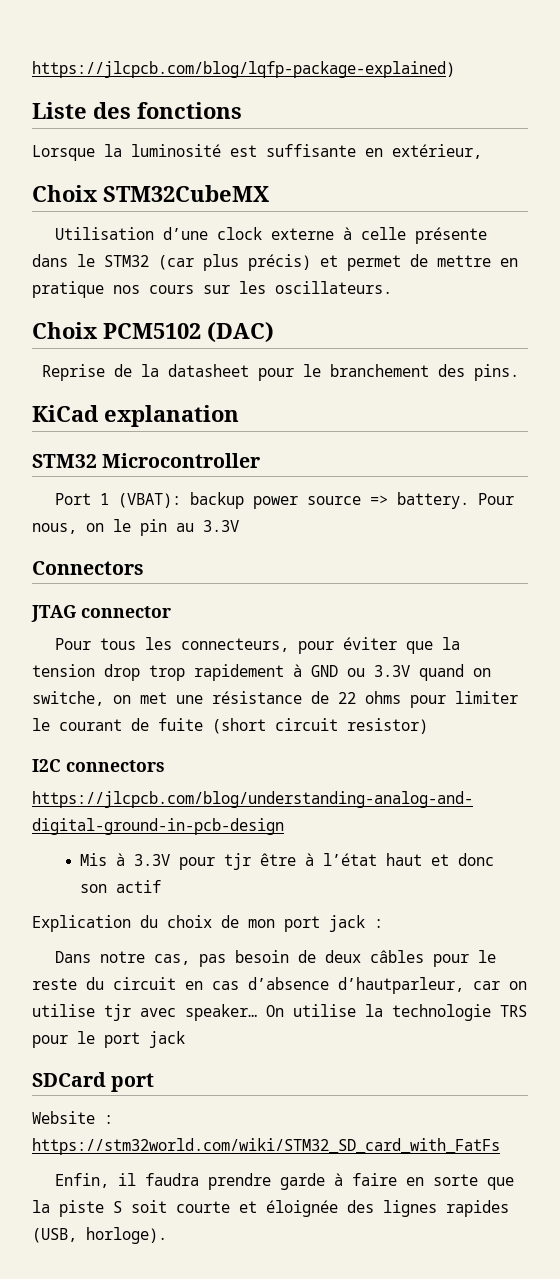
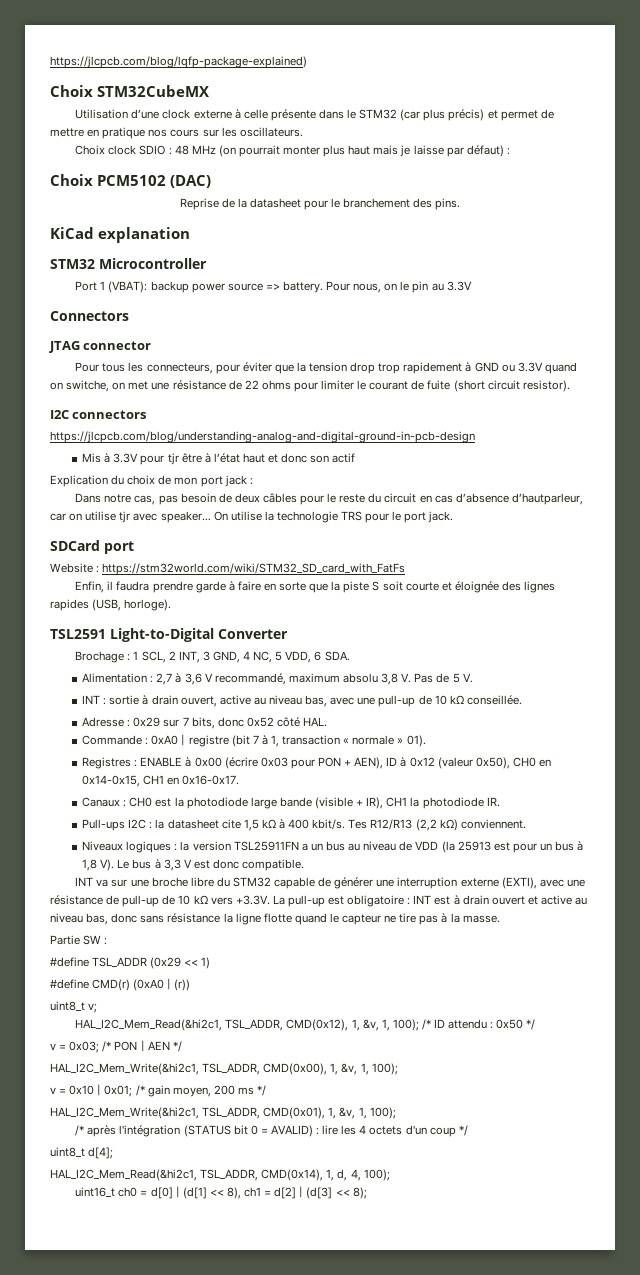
[32,102,242,119] [32,144,482,161] // Liste des fonctions // Lorsque la luminosité est suffisante en extérieur, -> (307, 62) none
(392, 287) none -> [75,145,510,157] // Choix clock SDIO : 48 MHz (on pourrait monter plus haut mais je laisse par défaut) :
[347,718,428,734] resistor) -> [522,380,570,392] resistor).
[149,1031,185,1048] jack -> [428,511,454,523] jack.
(167, 1235) none -> [50,628,288,642] [75,651,350,663] [82,673,473,685] [82,695,522,707] [82,717,328,729] [82,734,426,747] [82,757,551,769] [82,775,240,787] [82,797,500,809] [82,819,526,831] [82,841,584,853] [82,859,305,871] [75,877,585,889] [50,895,588,907] [50,913,500,925] [50,935,108,945] [50,957,211,969] [50,978,191,991] [50,1001,98,1013] [75,1019,536,1031] [50,1040,182,1053] [50,1063,398,1075] [50,1084,267,1097] [50,1107,396,1119] [75,1125,468,1137] [50,1147,114,1159] [50,1169,390,1181] [75,1186,367,1199] // TSL2591 Light-to-Digital Converter // Brochage : 1 SCL, 2 INT, 3 GND, 4 NC, 5 VDD, 6 SDA. // Alimentation : 2,7 à 3,6 V recommandé, maximum absolu 3,8 V. Pas de 5 V. // INT : sortie à drain ouvert, active au niveau bas, avec une pull-up de 10 kΩ conseillée. // Adresse : 0x29 sur 7 bits, donc 0x52 côté HAL. // Commande : 0xA0 | registre (bit 7 à 1, transaction « normale » 01). // Registres : ENABLE à 0x00 (écrire 0x03 pour PON + AEN), ID à 0x12 (valeur 0x50), CH0 en 0x14-0x15, CH1 en 0x16-0x17. // Canaux : CH0 est la photodiode large bande (visible + IR), CH1 la photodiode IR. // Pull-ups I2C : la datasheet cite 1,5 kΩ à 400 kbit/s. Tes R12/R13 (2,2 kΩ) conviennent. // Niveaux logiques : la version TSL25911FN a un bus au niveau de VDD (la 25913 est pour un bus à 1,8 V). Le bus à 3,3 V est donc compatible. // INT va sur une broche libre du STM32 capable de générer une interruption externe (EXTI), avec une résistance de pull-up de 10 kΩ vers +3.3V. La pull-up est obligatoire : INT est à drain ouvert et active au niveau bas, donc sans résistance la ligne flotte quand le capteur ne tire pas à la masse. // Partie SW : // #define TSL_ADDR (0x29 << 1) // #define CMD(r) (0xA0 | (r)) // uint8_t v; // HAL_I2C_Mem_Read(&hi2c1, TSL_ADDR, CMD(0x12), 1, &v, 1, 100); /* ID attendu : 0x50 */ // v = 0x03; /* PON | AEN */ // HAL_I2C_Mem_Write(&hi2c1, TSL_ADDR, CMD(0x00), 1, &v, 1, 100); // v = 0x10 | 0x01; /* gain moyen, 200 ms */ // HAL_I2C_Mem_Write(&hi2c1, TSL_ADDR, CMD(0x01), 1, &v, 1, 100); // /* après l'intégration (STATUS bit 0 = AVALID) : lire les 4 octets d'un coup */ // uint8_t d[4]; // HAL_I2C_Mem_Read(&hi2c1, TSL_ADDR, CMD(0x14), 1, d, 4, 100); // uint16_t ch0 = d[0] | (d[1] << 8), ch1 = d[2] | (d[3] << 8);

